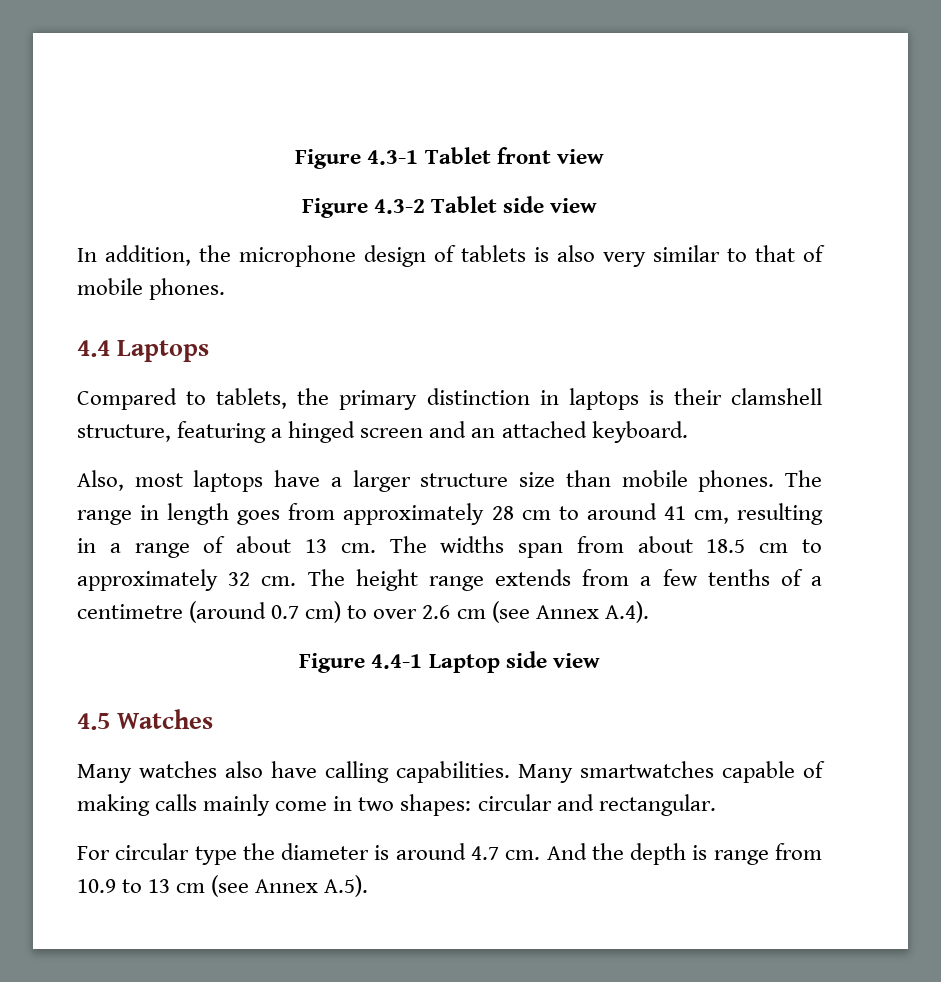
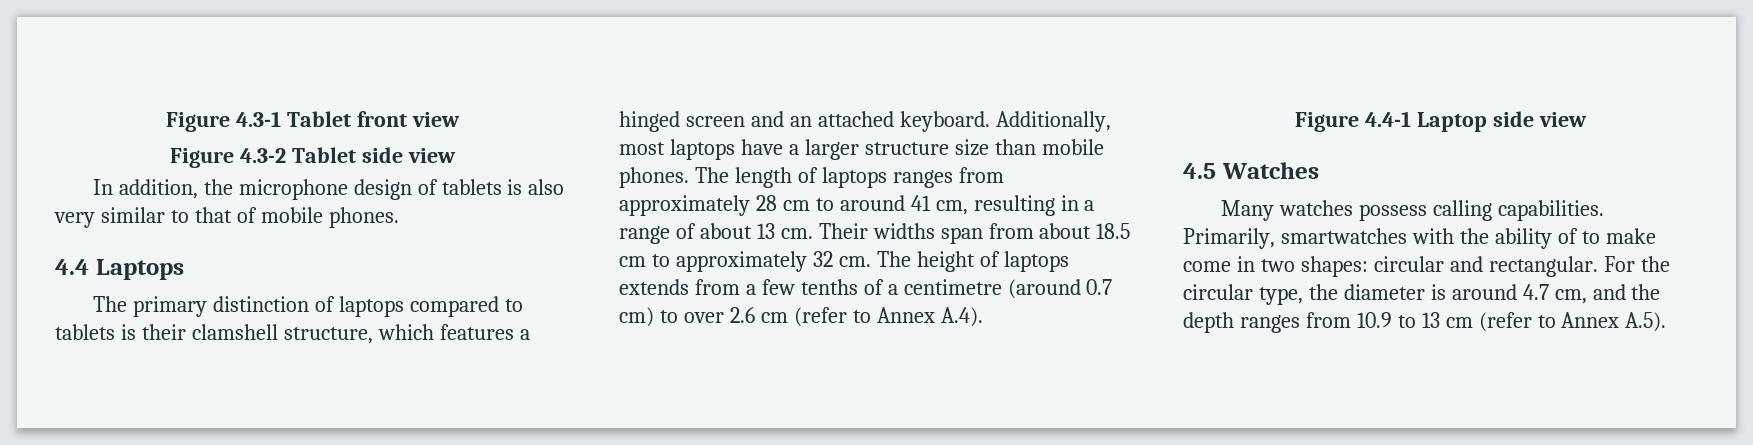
[77,388,639,410] Compared to tablets, the primary distinction in laptops -> [92,296,523,317] [55,324,115,340] The primary distinction of laptops compared to tablets
[177,421,267,443] featuring -> [377,324,514,340] which features
[77,470,124,491] // Also, -> [995,111,1111,132] Additionally,
[77,503,281,525] range in length goes -> [734,167,953,188] length of laptops ranges
[389,536,427,553] The -> [818,223,868,239] Their
[428,576,484,591] range -> [979,251,1069,272] of laptops
[491,601,530,623] (see -> [793,307,871,327] (refer to
[225,761,825,783] [77,794,271,816] also have calling capabilities. Many smartwatches capable of making calls mainly -> [1358,200,1604,221] [1183,228,1656,249] possess calling capabilities. Primarily, smartwatches with the ability of to make
[77,843,237,865] // For circular type -> [1603,256,1670,272] [1183,284,1303,305] For the circular type,
[505,843,769,865] cm. And the depth is range -> [1554,284,1661,304] [1183,312,1300,333] cm, and the depth ranges
[211,875,250,897] (see -> [1478,312,1556,332] (refer to

